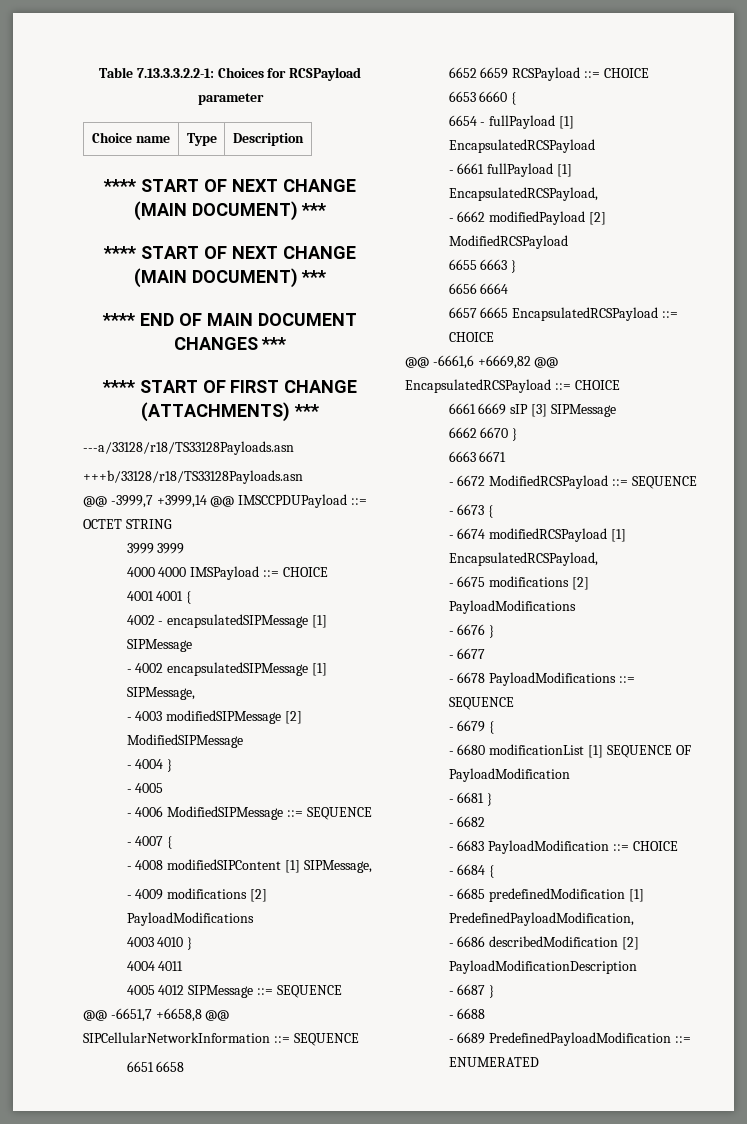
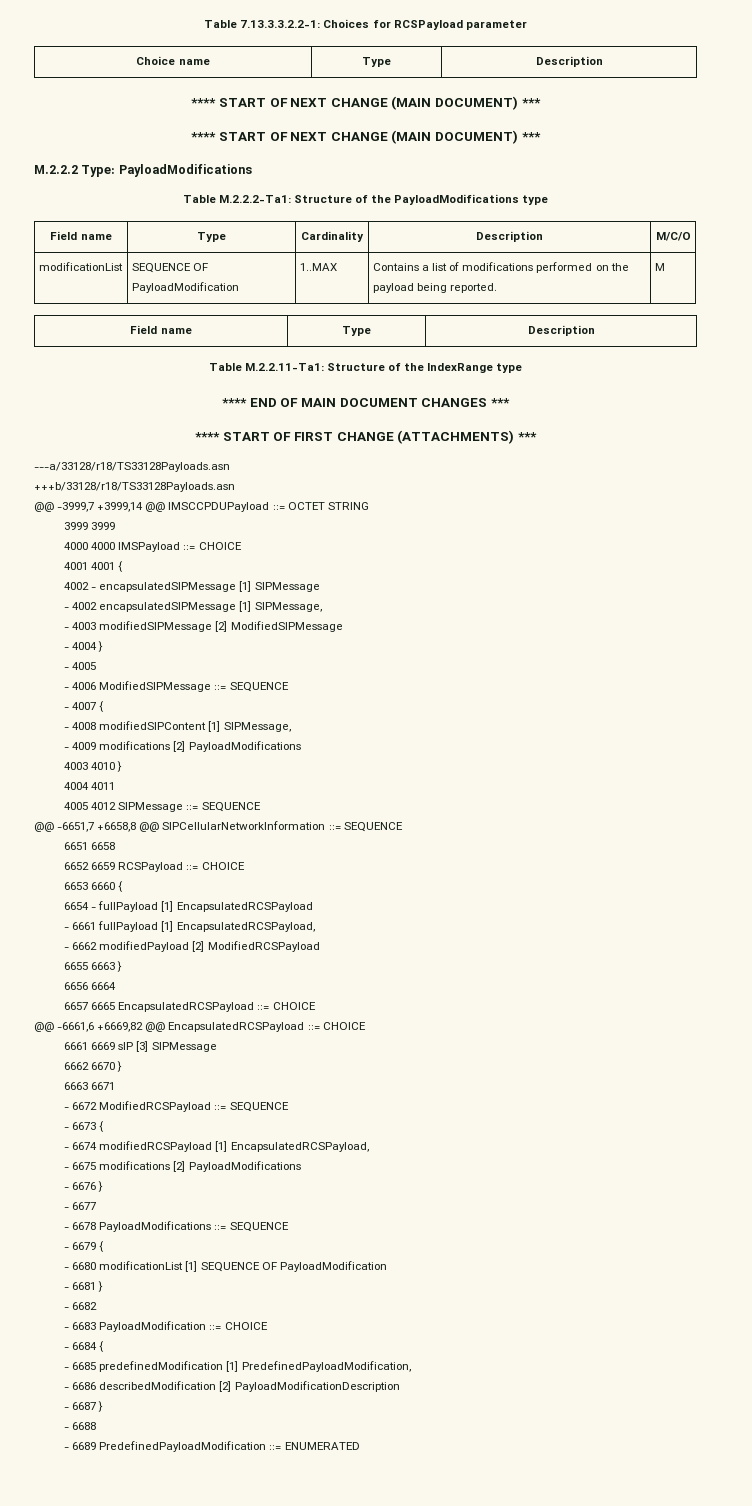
(327, 276) none -> [34,164,252,177] [182,194,549,205] [50,231,112,240] [197,232,226,242] [301,231,364,242] [475,231,543,242] [655,232,691,241] [38,262,123,271] [131,263,209,273] [131,282,239,293] [299,263,337,271] [372,262,629,273] [372,283,498,293] [654,263,665,271] [130,325,192,334] [341,326,371,336] [527,325,595,336] [208,363,523,373] // M.2.2.2 Type: PayloadModifications // Table M.2.2.2-Ta1: Structure of the PayloadModifications type // Field name | Type | Cardinality | Description | M/C/O // modificationList | SEQUENCE OF PayloadModification | 1..MAX | Contains a list of modifications performed on the payload being reported. | M // Field name | Type | Description // Table M.2.2.11-Ta1: Structure of the IndexRange type

